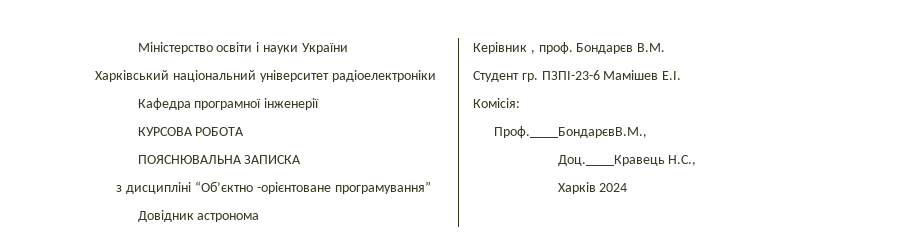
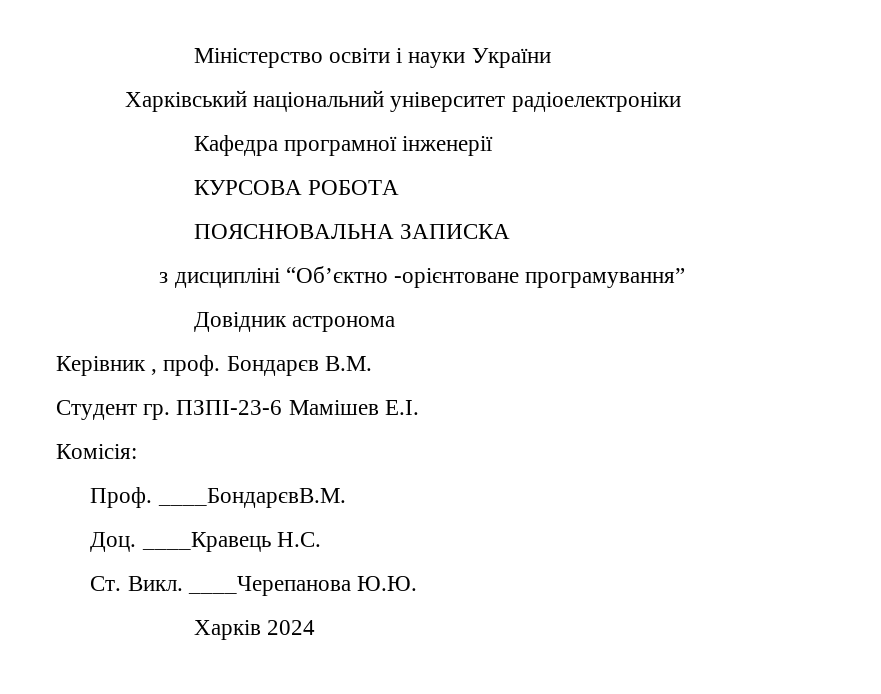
[494,126,648,138] [557,155,697,166] Проф.____БондарєвВ.М., // Доц.____Кравець Н.С., -> [90,487,346,508] [90,532,321,552] [90,576,418,596] Проф. ____БондарєвВ.М. // Доц. ____Кравець Н.С. // Ст. Викл. ____Черепанова Ю.Ю.

